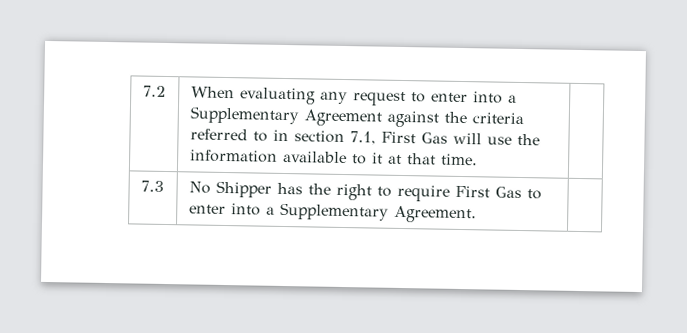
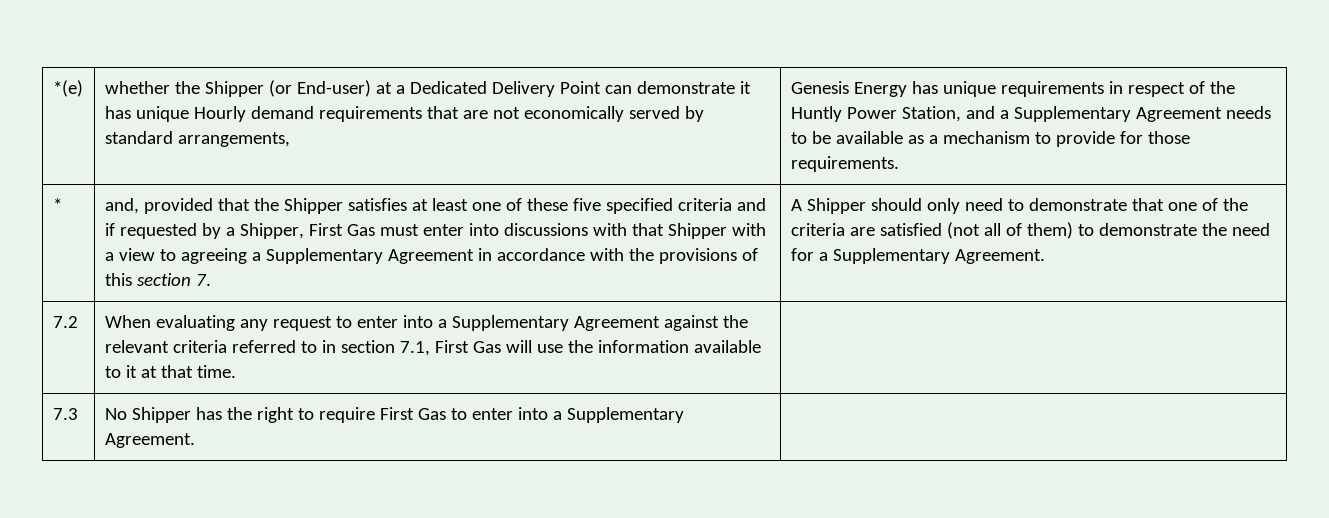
(142, 91) none -> [52,80,83,97] [104,80,751,97] [104,106,704,122] [104,131,290,147] [790,81,1235,97] [790,106,1271,122] [790,131,1190,147] [790,156,899,172] [52,198,62,211] [104,198,766,214] [104,223,766,239] [104,248,758,264] [104,273,211,286] [790,198,1248,214] [790,222,1270,239] [790,248,1045,264] *(e) | whether the Shipper (or End-user) at a Dedicated Delivery Point can demonstrate it has unique Hourly demand requirements that are not economically served by standard arrangements, | Genesis Energy has unique requirements in respect of the Huntly Power Station, and a Supplementary Agreement needs to be available as a mechanism to provide for those requirements. // * | and, provided that the Shipper satisfies at least one of these five specified criteria and if requested by a Shipper, First Gas must enter into discussions with that Shipper with a view to agreeing a Supplementary Agreement in accordance with the provisions of this section 7. | A Shipper should only need to demonstrate that one of the criteria are satisfied (not all of them) to demonstrate the need for a Supplementary Agreement. //
(467, 117) none -> [104,340,169,353] relevant

